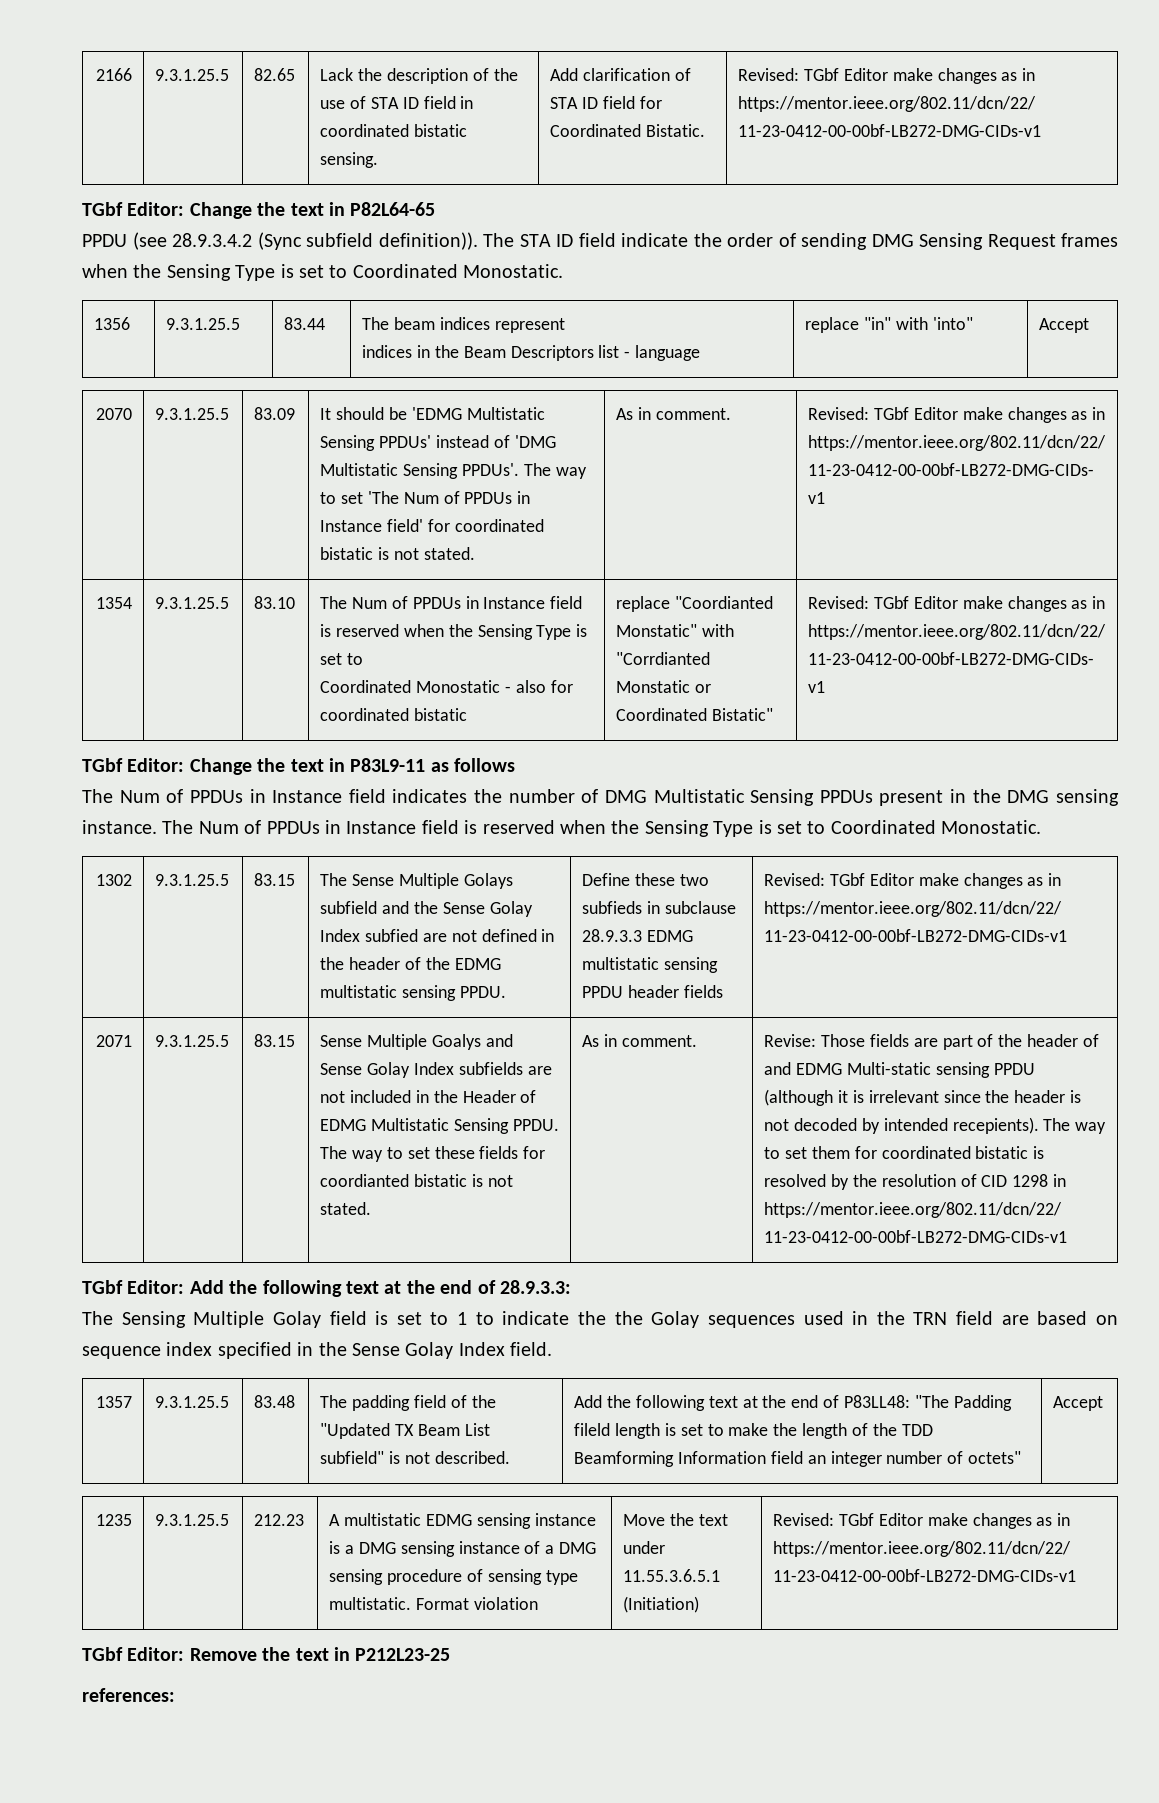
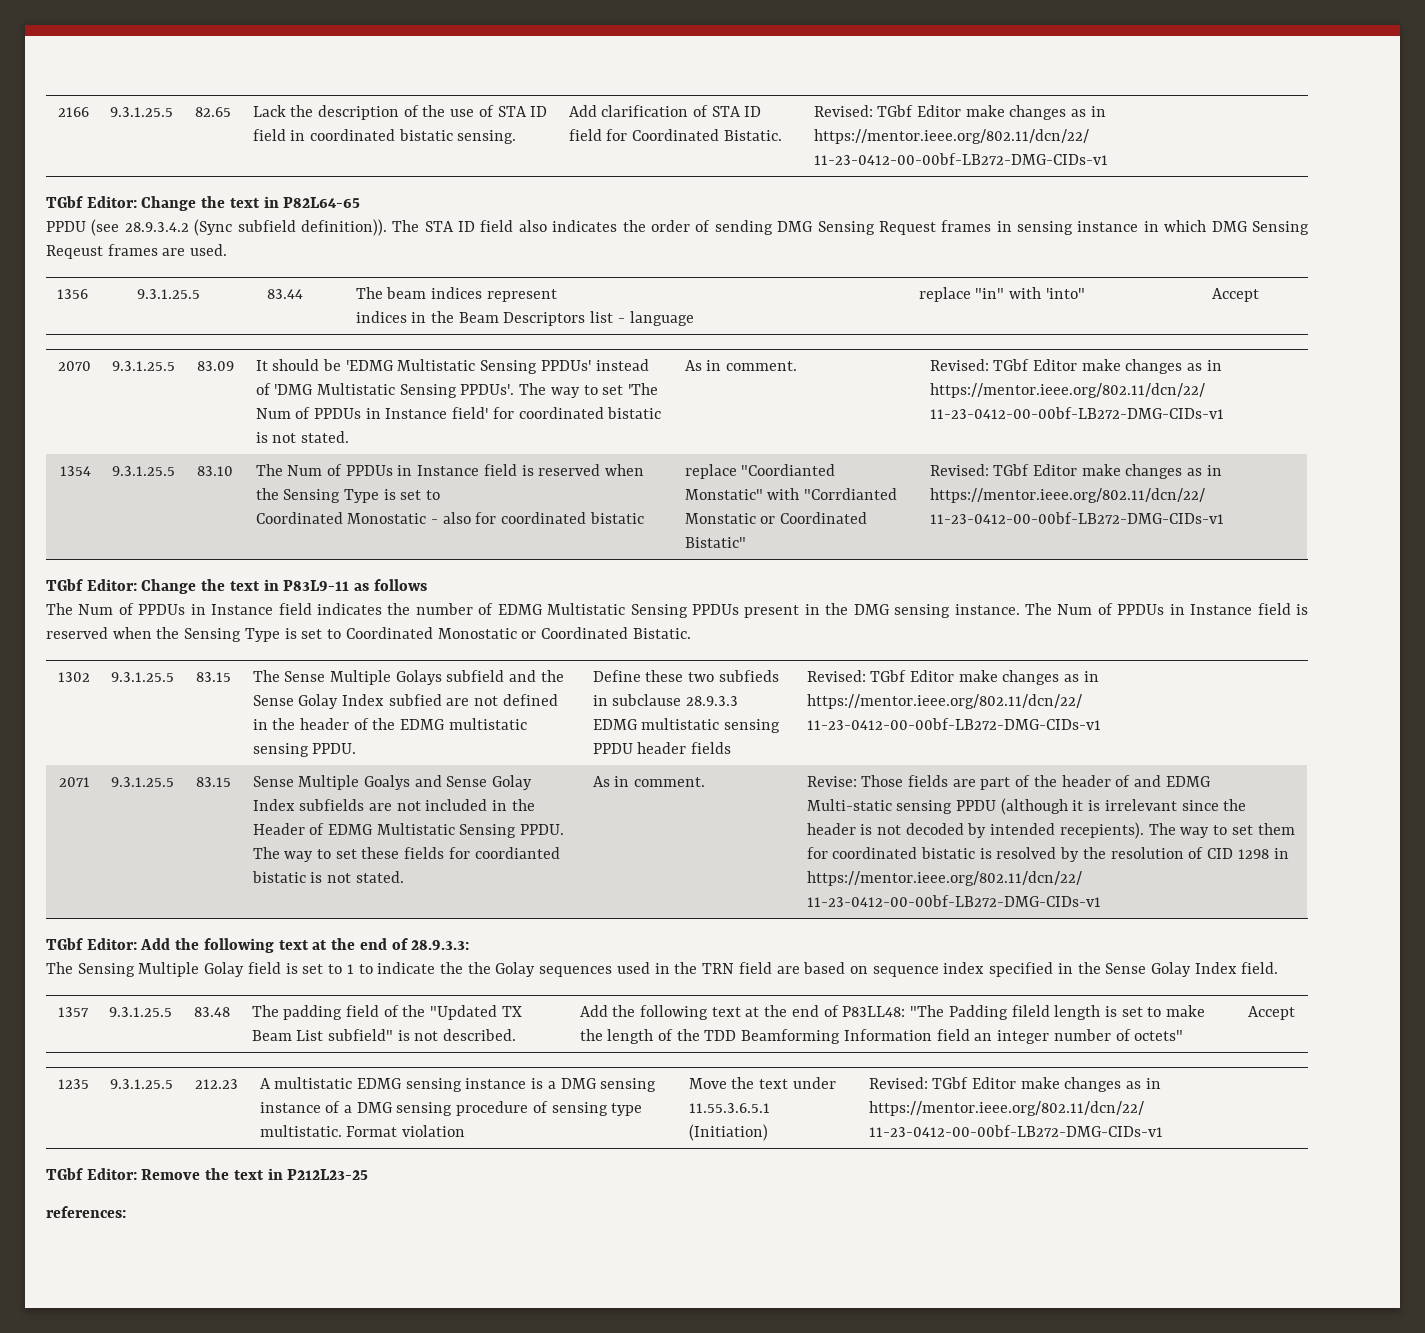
[621,233,688,247] indicate -> [518,220,618,232] also indicates
[82,264,564,281] when the Sensing Type is set to Coordinated Monostatic. -> [996,220,1310,235] [46,244,228,259] in sensing instance in which DMG Sensing Reqeust frames are used.
[604,790,647,803] DMG -> [497,604,542,615] EDMG
[941,820,1042,834] Monostatic. -> [437,627,691,639] Monostatic or Coordinated Bistatic.

